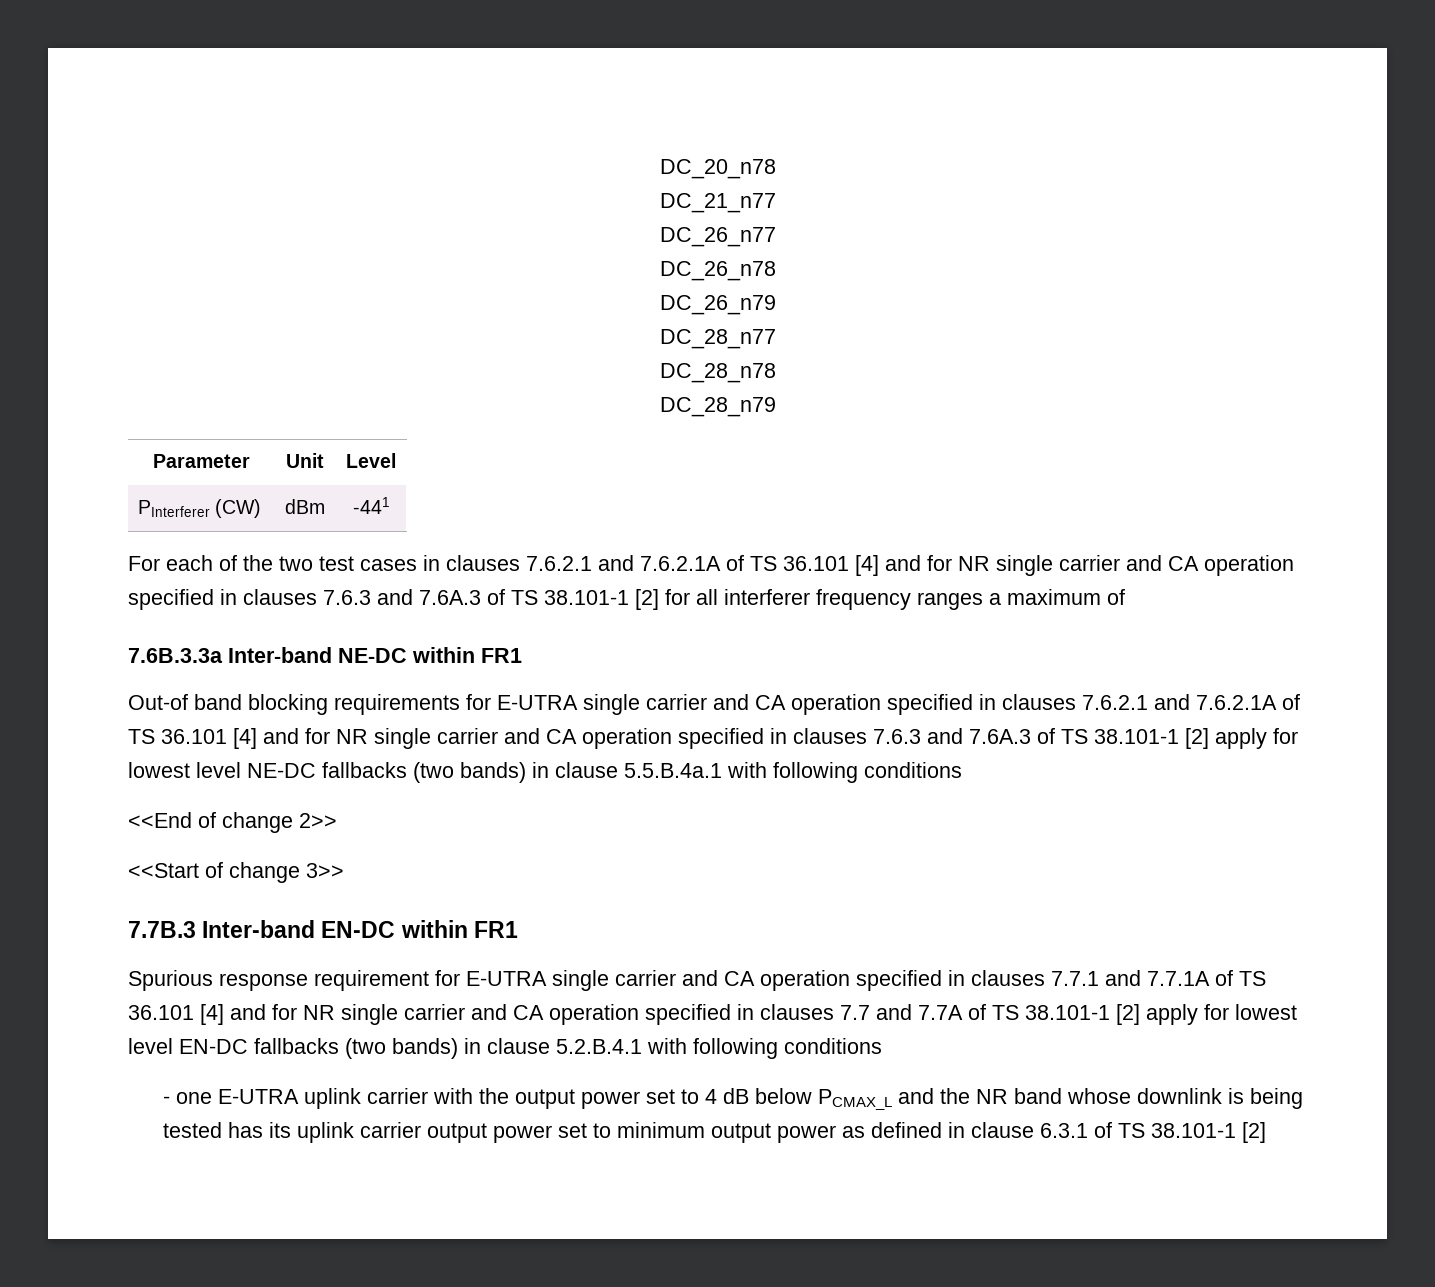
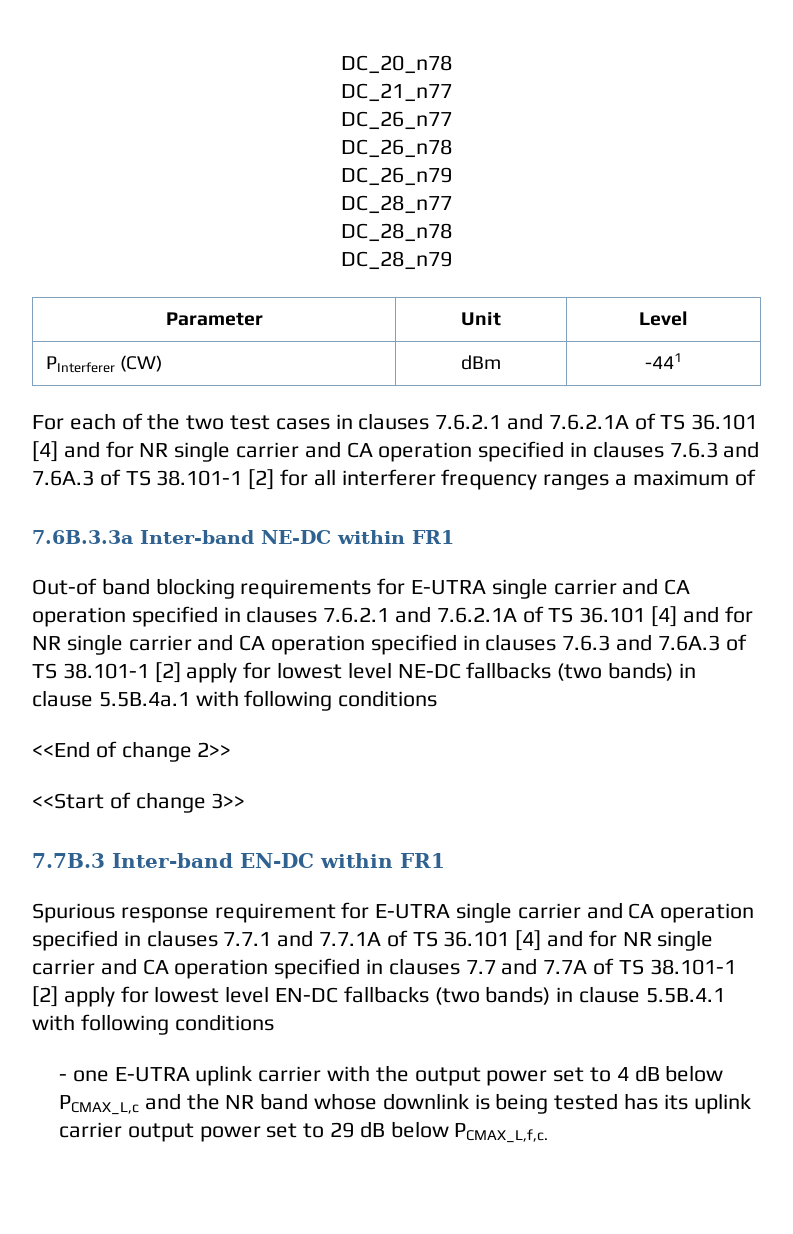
[624,763,722,778] 5.5.B.4a.1 -> [98,692,190,707] 5.5B.4a.1
[556,1039,642,1054] 5.2.B.4.1 -> [645,988,725,1003] 5.5B.4.1
[817,1089,892,1110] PCMAX_L -> [58,1095,139,1115] PCMAX_L,c
[616,1122,1266,1143] minimum output power as defined in clause 6.3.1 of TS 38.101-1 [2] -> [330,1121,549,1143] 29 dB below PCMAX_L,f,c.

